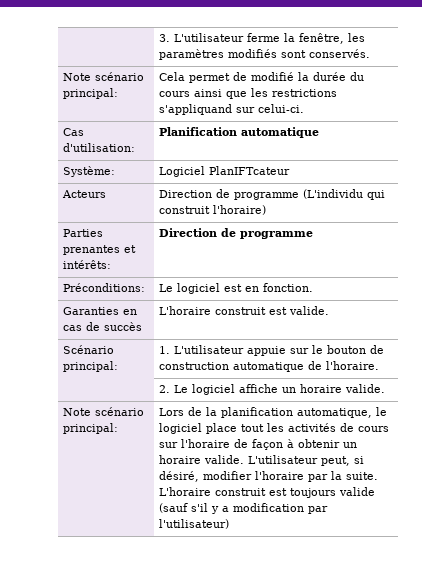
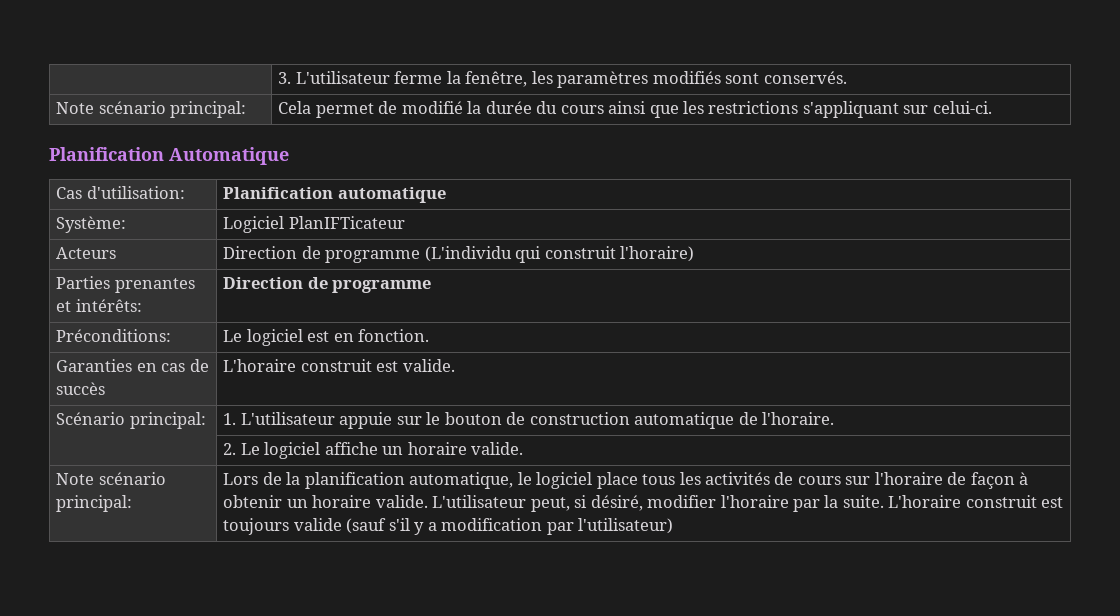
[158,104,232,115] s'appliquand -> [802,101,899,118] s'appliquant
(304, 108) none -> [49,147,289,165] // Planification Automatique
[208,166,290,175] PlanIFTcateur -> [288,216,405,229] PlanIFTicateur
[240,424,264,432] tout -> [642,474,676,485] tous

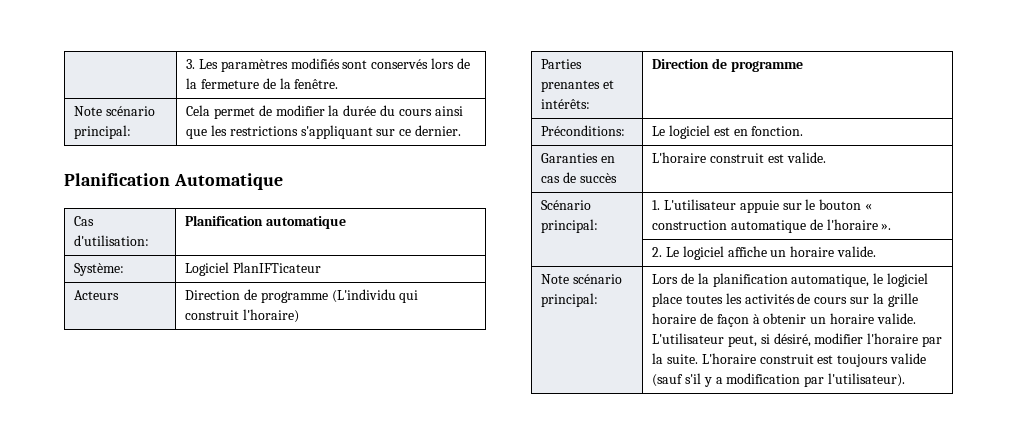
[295,71,847,88] L'utilisateur ferme la fenêtre, les paramètres modifiés sont conservés. -> [199,58,470,72] [186,78,339,89] Les paramètres modifiés sont conservés lors de la fermeture de la fenêtre.
[401,101,463,114] modifié -> [275,105,325,116] modifier
[932,101,992,114] celui-ci. -> [399,125,462,136] ce dernier.
[506,412,526,425] de -> [865,203,873,210] «
[761,412,834,425] l'horaire. -> [826,219,892,230] l'horaire ».
[642,474,676,485] tous -> [686,295,724,304] toutes
[874,472,943,485] l'horaire -> [872,293,918,307] [652,313,697,324] la grille horaire
[578,518,674,534] l'utilisateur) -> [828,373,906,387] l'utilisateur).

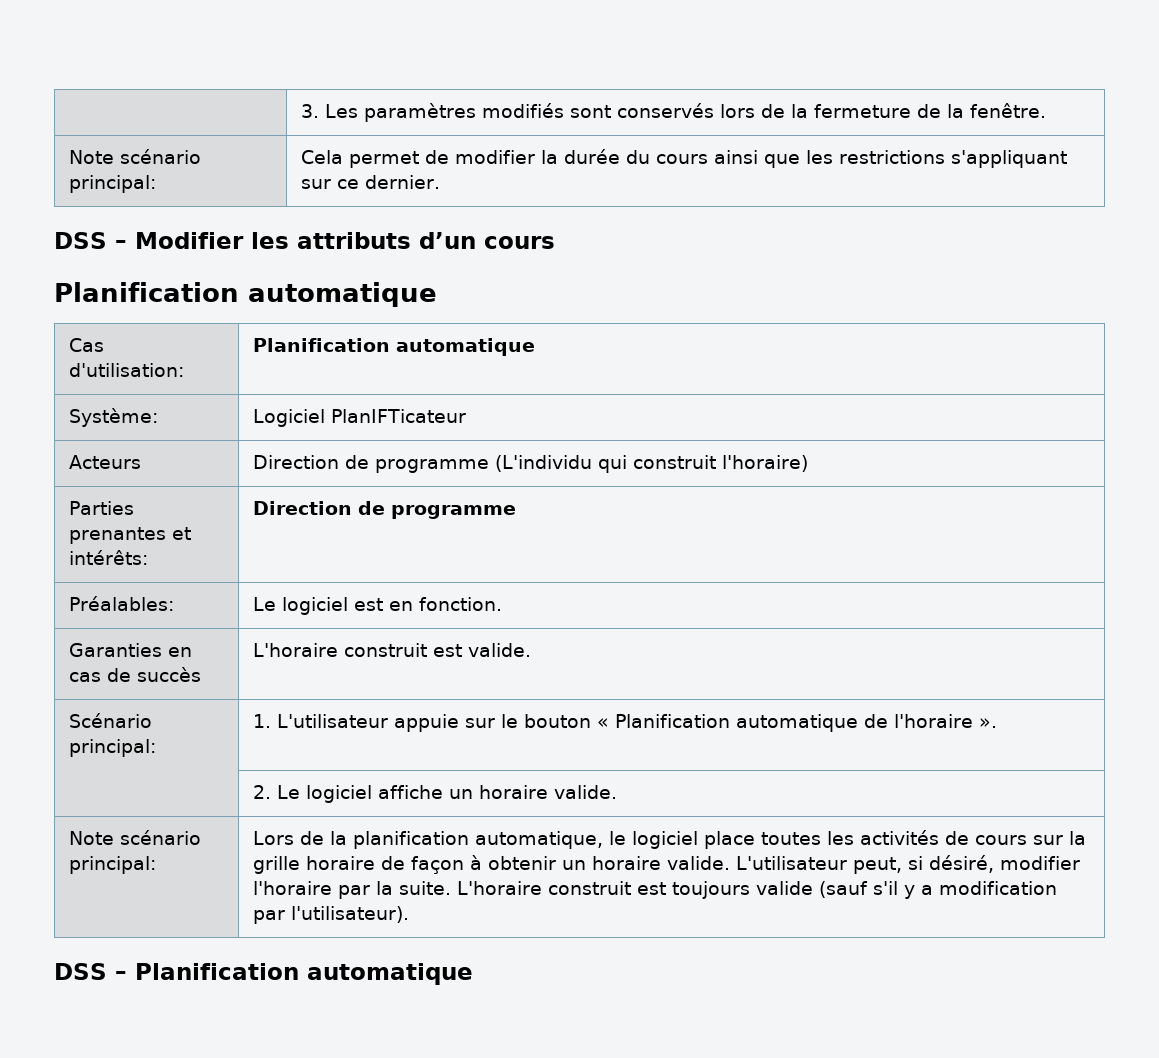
[64,173,283,190] // Planification Automatique -> [54,232,555,249] [54,282,437,307] // DSS – Modifier les attributs d’un cours // Planification automatique
[541,125,626,136] Préconditions: -> [68,596,174,611] Préalables:
[652,220,728,230] construction -> [614,714,730,728] Planification
(906, 380) none -> [54,963,473,985] // DSS – Planification automatique

